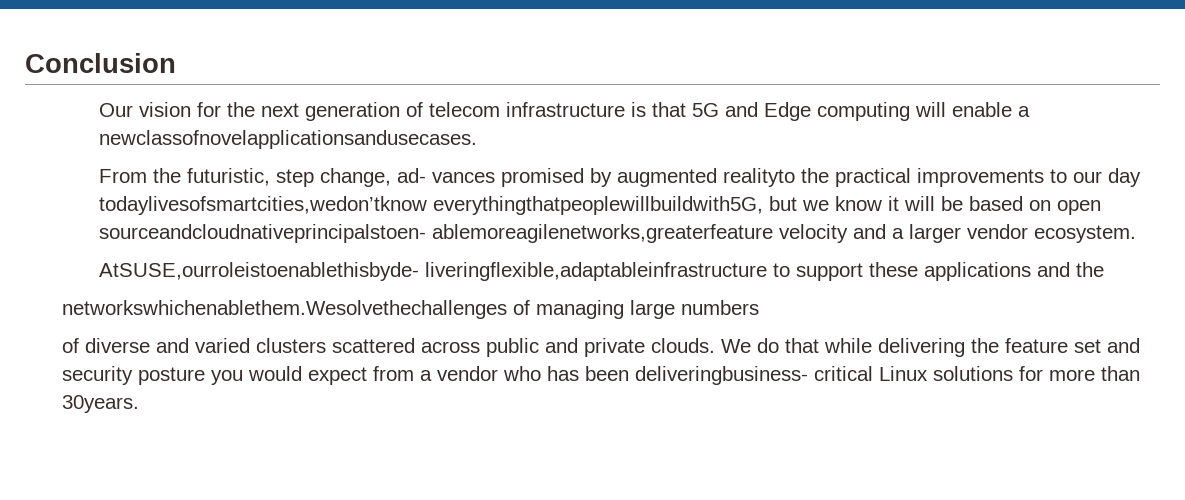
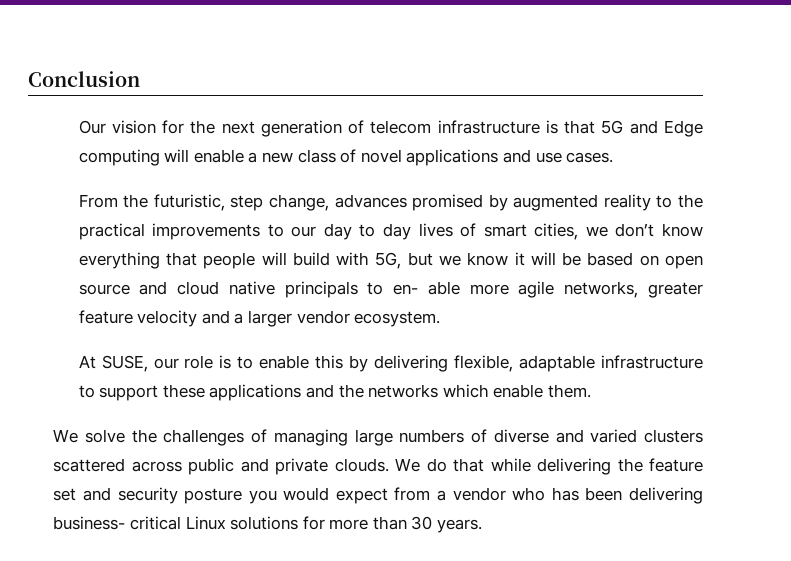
[99,130,478,149] newclassofnovelapplicationsandusecases. -> [262,149,614,166] new class of novel applications and use cases.
[397,168,496,183] ad- vances -> [334,194,407,208] advances
[723,168,796,187] realityto -> [603,194,673,211] reality to
[99,196,764,215] todaylivesofsmartcities,wedon’tknow everythingthatpeoplewillbuildwith5G, -> [359,223,703,240] [78,252,402,269] to day lives of smart cities, we don’t know everything that people will build with 5G,
[99,224,774,243] sourceandcloudnativeprincipalstoen- ablemoreagilenetworks,greaterfeature -> [78,281,703,298] [78,310,133,324] source and cloud native principals to en- able more agile networks, greater feature
[99,262,768,281] AtSUSE,ourroleistoenablethisbyde- liveringflexible,adaptableinfrastructure -> [78,355,703,372] At SUSE, our role is to enable this by delivering flexible, adaptable infrastructure
[62,300,508,319] // networkswhichenablethem.Wesolvethechallenges -> [368,384,591,398] [53,429,245,446] networks which enable them. // We solve the challenges
(760, 307) // -> (465, 436) none
[635,366,809,385] deliveringbusiness- -> [628,487,703,504] [53,516,126,530] delivering business-
[62,395,140,413] 30years. -> [411,516,483,533] 30 years.

